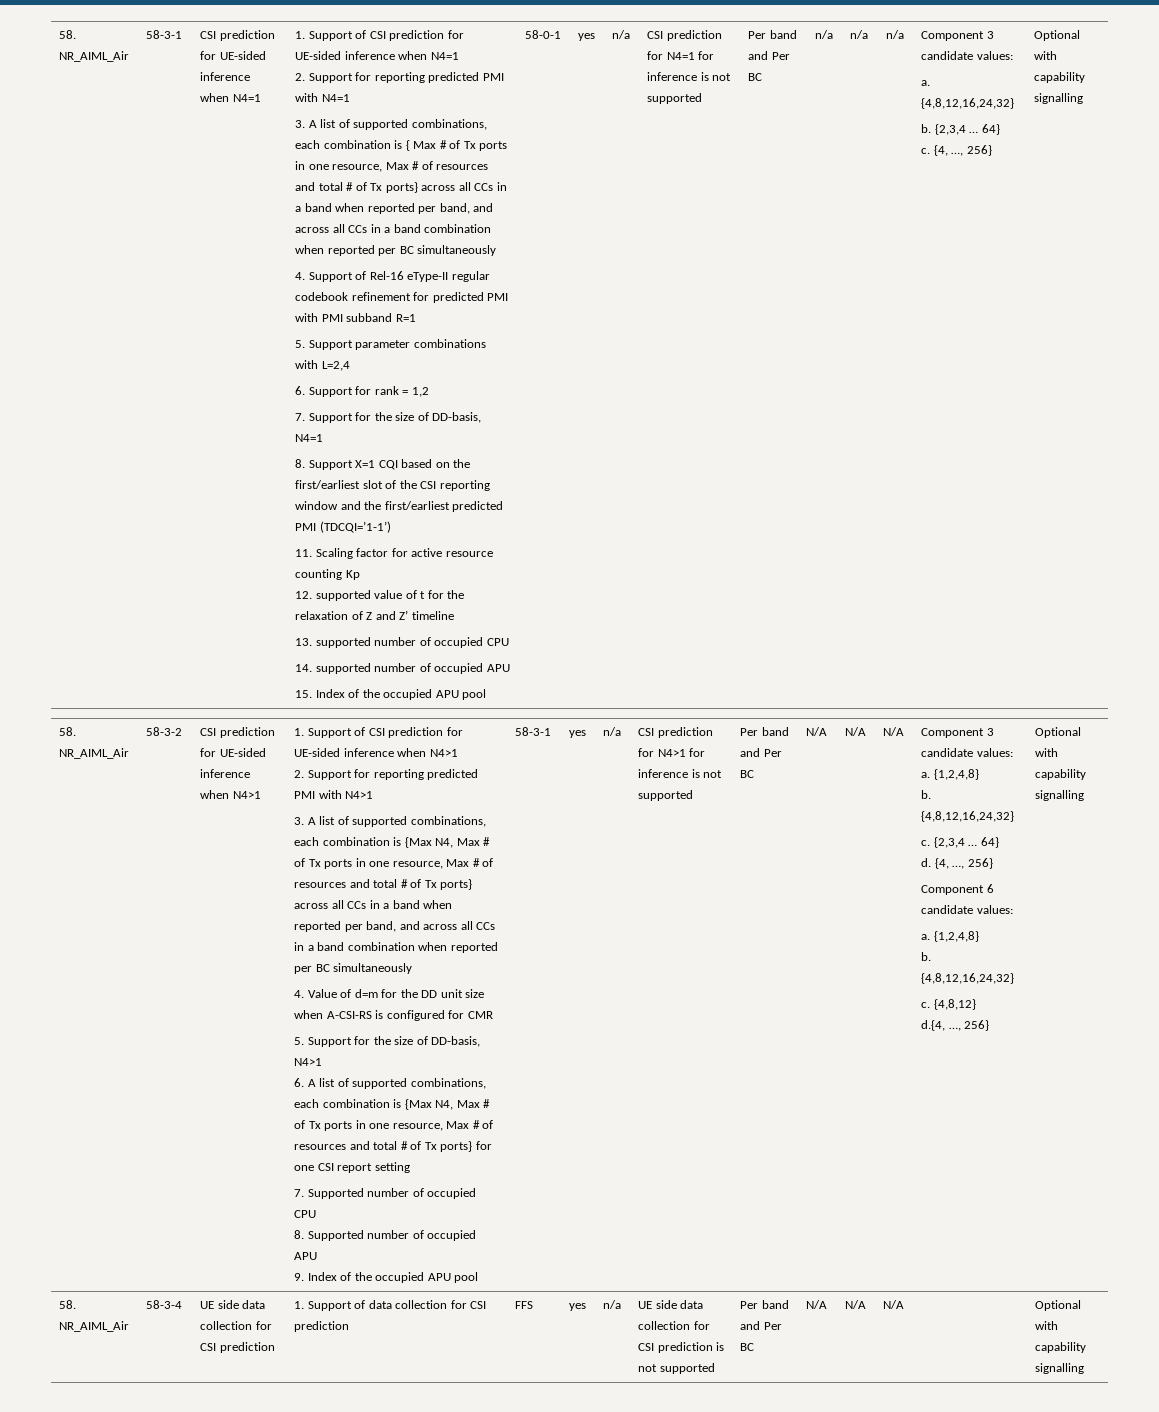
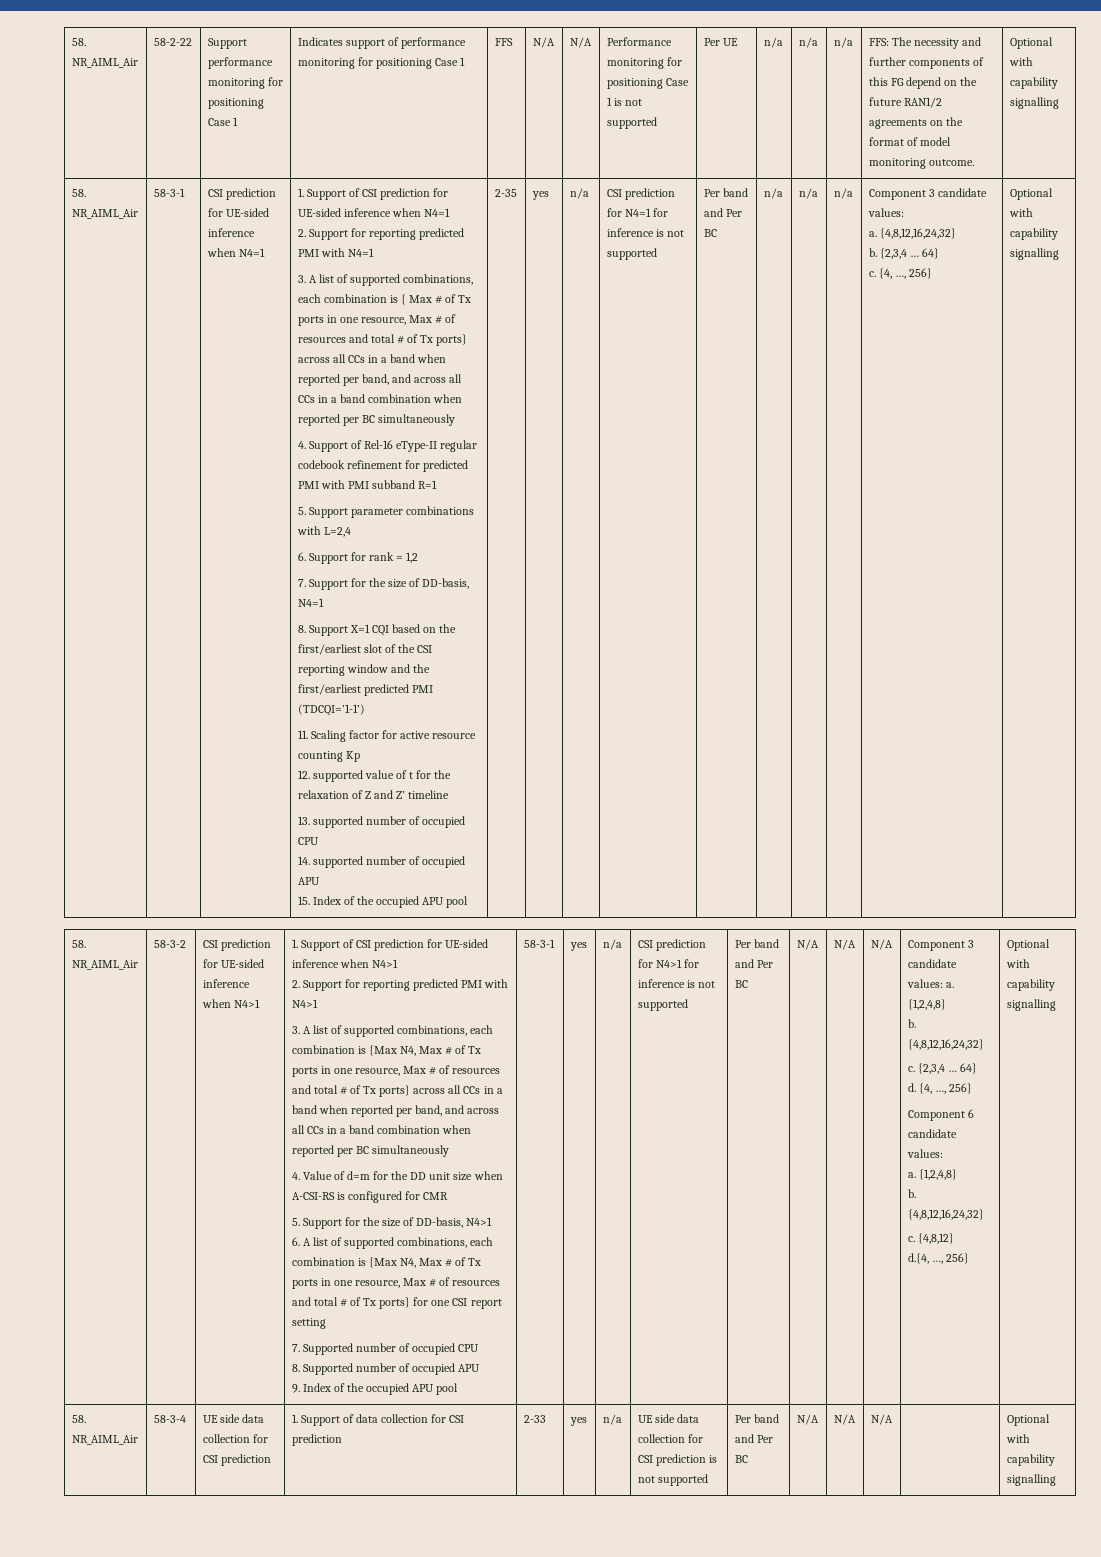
[59,30,77,39] [59,51,130,62] 58. NR_AIML_Air -> [71,38,86,46] [71,58,138,68] [153,38,192,46] [207,38,247,49] [207,57,273,69] [207,77,283,89] [207,98,264,109] [207,117,238,126] [297,37,466,49] [297,57,465,69] [494,38,513,46] [532,37,555,48] [569,37,592,48] [606,37,672,46] [606,57,682,69] [606,78,689,89] [606,97,642,106] [606,117,657,129] [703,38,738,46] [763,37,783,48] [798,37,818,48] [833,37,853,48] [868,37,981,49] [868,57,984,69] [868,77,977,89] [868,97,942,108] [868,117,963,129] [868,137,951,146] [868,158,974,169] [1009,37,1053,49] [1008,57,1033,66] [1009,77,1058,89] [1009,97,1059,109] [71,189,86,197] [71,209,138,219] 58. NR_AIML_Air | 58-2-22 | Support performance monitoring for positioning Case 1 | Indicates support of performance monitoring for positioning Case 1 | FFS | N/A | N/A | Performance monitoring for positioning Case 1 is not supported | Per UE | n/a | n/a | n/a | FFS: The necessity and further components of this FG depend on the future RAN1/2 agreements on the format of model monitoring outcome. | Optional with capability signalling // 58. NR_AIML_Air
[525,30,562,39] 58-0-1 -> [494,189,517,197] 2-35
[515,1301,534,1309] FFS -> [523,1415,546,1423] 2-33

